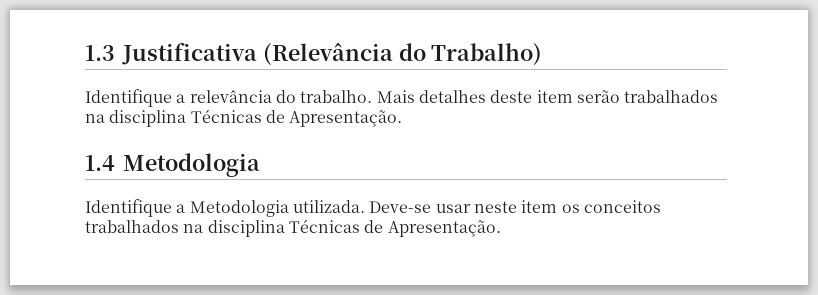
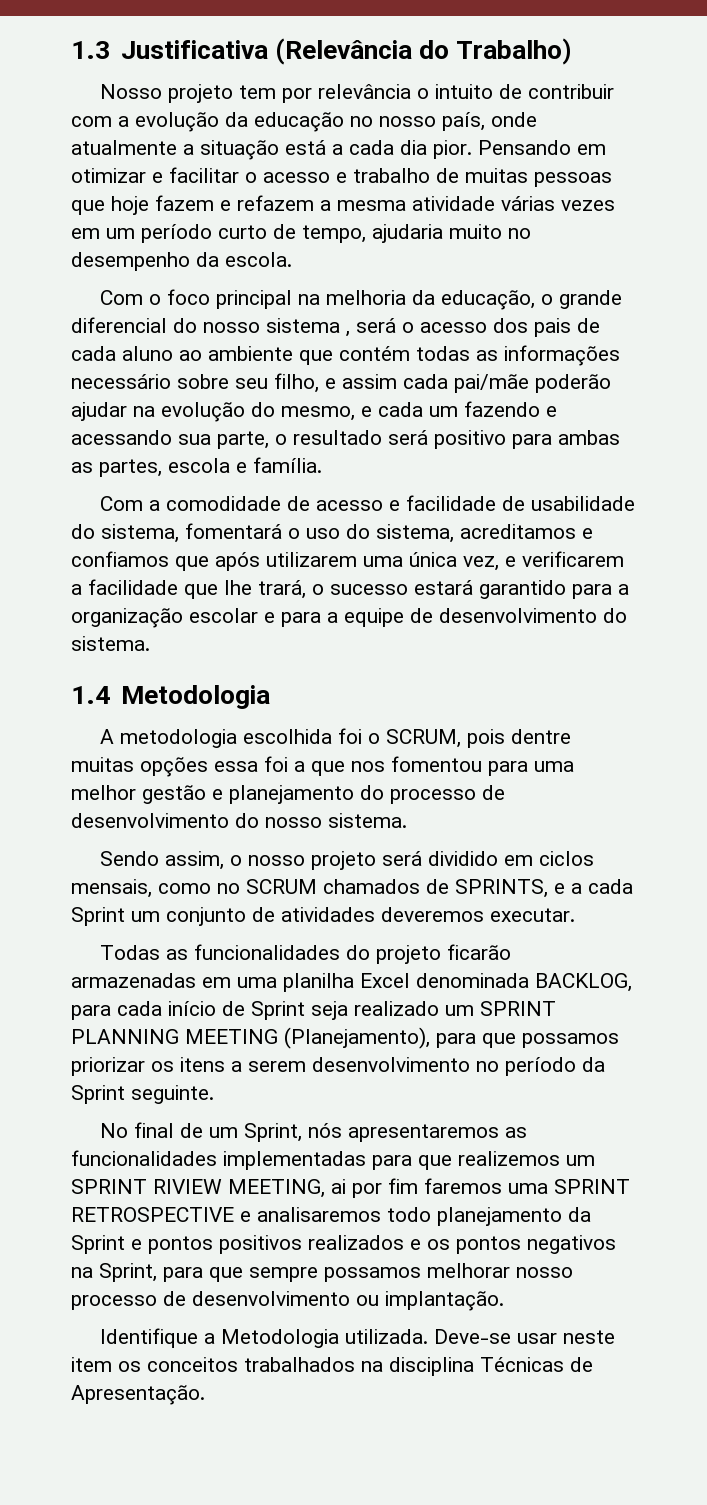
[85,89,719,107] [85,109,403,127] [85,153,260,177] Identifique a relevância do trabalho. Mais detalhes deste item serão trabalhados na disciplina Técnicas de Apresentação. // 1.4 Metodologia -> [99,84,614,103] [71,112,537,132] [71,140,606,160] [71,167,612,187] [71,195,615,215] [71,224,531,243] [71,252,292,271] [99,289,622,310] [71,317,600,337] [71,345,620,366] [71,373,611,393] [71,401,557,422] [71,430,620,449] [71,457,322,477] [99,495,635,511] [71,523,593,543] [71,551,624,571] [71,579,629,599] [71,608,627,628] [71,636,150,651] [71,685,270,709] [99,728,571,748] [71,756,574,777] [71,785,505,804] [71,813,407,828] [99,851,594,870] [71,879,633,898] [71,907,575,926] [99,944,511,964] [71,973,632,992] [71,1001,556,1020] [71,1027,619,1049] [71,1057,605,1076] [71,1085,214,1104] [99,1122,527,1142] [71,1150,595,1170] [71,1178,630,1198] [71,1207,591,1226] [71,1235,616,1254] [71,1263,573,1282] [71,1291,504,1311] Nosso projeto tem por relevância o intuito de contribuir com a evolução da educação no nosso país, onde atualmente a situação está a cada dia pior. Pensando em otimizar e facilitar o acesso e trabalho de muitas pessoas que hoje fazem e refazem a mesma atividade várias vezes em um período curto de tempo, ajudaria muito no desempenho da escola. // Com o foco principal na melhoria da educação, o grande diferencial do nosso sistema , será o acesso dos pais de cada aluno ao ambiente que contém todas as informações necessário sobre seu filho, e assim cada pai/mãe poderão ajudar na evolução do mesmo, e cada um fazendo e acessando sua parte, o resultado será positivo para ambas as partes, escola e família. // Com a comodidade de acesso e facilidade de usabilidade do sistema, fomentará o uso do sistema, acreditamos e confiamos que após utilizarem uma única vez, e verificarem a facilidade que lhe trará, o sucesso estará garantido para a organização escolar e para a equipe de desenvolvimento do sistema. // 1.4 Metodologia // A metodologia escolhida foi o SCRUM, pois dentre muitas opções essa foi a que nos fomentou para uma melhor gestão e planejamento do processo de desenvolvimento do nosso sistema. // Sendo assim, o nosso projeto será dividido em ciclos mensais, como no SCRUM chamados de SPRINTS, e a cada Sprint um conjunto de atividades deveremos executar. // Todas as funcionalidades do projeto ficarão armazenadas em uma planilha Excel denominada BACKLOG, para cada início de Sprint seja realizado um SPRINT PLANNING MEETING (Planejamento), para que possamos priorizar os itens a serem desenvolvimento no período da Sprint seguinte. // No final de um Sprint, nós apresentaremos as funcionalidades implementadas para que realizemos um SPRINT RIVIEW MEETING, ai por fim faremos uma SPRINT RETROSPECTIVE e analisaremos todo planejamento da Sprint e pontos positivos realizados e os pontos negativos na Sprint, para que sempre possamos melhorar nosso processo de desenvolvimento ou implantação.

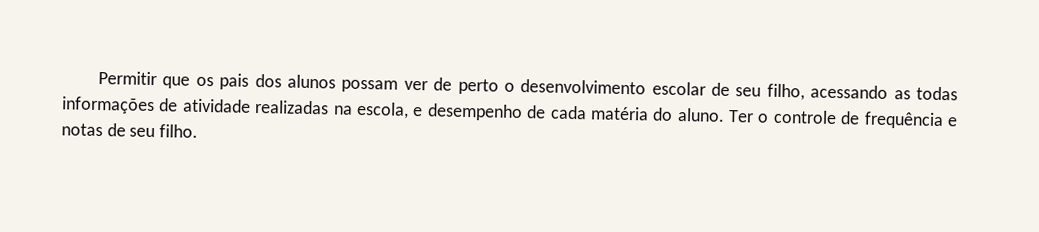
[71,38,572,65] [99,84,614,103] [71,112,537,132] [71,140,606,160] [71,167,612,187] [71,195,615,215] [71,224,531,243] [71,252,292,271] [99,289,622,310] [71,317,600,337] [71,345,620,366] [71,373,611,393] [71,401,557,422] [71,430,620,449] [71,457,322,477] [99,495,635,511] [71,523,593,543] [71,551,624,571] [71,579,629,599] [71,608,627,628] [71,636,150,651] [71,685,270,709] [99,728,571,748] [71,756,574,777] [71,785,505,804] [71,813,407,828] [99,851,594,870] [71,879,633,898] [71,907,575,926] [99,944,511,964] [71,973,632,992] [71,1001,556,1020] [71,1027,619,1049] [71,1057,605,1076] [71,1085,214,1104] [99,1122,527,1142] [71,1150,595,1170] [71,1178,630,1198] [71,1207,591,1226] [71,1235,616,1254] [71,1263,573,1282] [71,1291,504,1311] [99,1328,615,1348] [71,1357,593,1376] [71,1385,205,1405] 1.3 Justificativa (Relevância do Trabalho) // Nosso projeto tem por relevância o intuito de contribuir com a evolução da educação no nosso país, onde atualmente a situação está a cada dia pior. Pensando em otimizar e facilitar o acesso e trabalho de muitas pessoas que hoje fazem e refazem a mesma atividade várias vezes em um período curto de tempo, ajudaria muito no desempenho da escola. // Com o foco principal na melhoria da educação, o grande diferencial do nosso sistema , será o acesso dos pais de cada aluno ao ambiente que contém todas as informações necessário sobre seu filho, e assim cada pai/mãe poderão ajudar na evolução do mesmo, e cada um fazendo e acessando sua parte, o resultado será positivo para ambas as partes, escola e família. // Com a comodidade de acesso e facilidade de usabilidade do sistema, fomentará o uso do sistema, acreditamos e confiamos que após utilizarem uma única vez, e verificarem a facilidade que lhe trará, o sucesso estará garantido para a organização escolar e para a equipe de desenvolvimento do sistema. // 1.4 Metodologia // A metodologia escolhida foi o SCRUM, pois dentre muitas opções essa foi a que nos fomentou para uma melhor gestão e planejamento do processo de desenvolvimento do nosso sistema. // Sendo assim, o nosso projeto será dividido em ciclos mensais, como no SCRUM chamados de SPRINTS, e a cada Sprint um conjunto de atividades deveremos executar. // Todas as funcionalidades do projeto ficarão armazenadas em uma planilha Excel denominada BACKLOG, para cada início de Sprint seja realizado um SPRINT PLANNING MEETING (Planejamento), para que possamos priorizar os itens a serem desenvolvimento no período da Sprint seguinte. // No final de um Sprint, nós apresentaremos as funcionalidades implementadas para que realizemos um SPRINT RIVIEW MEETING, ai por fim faremos uma SPRINT RETROSPECTIVE e analisaremos todo planejamento da Sprint e pontos positivos realizados e os pontos negativos na Sprint, para que sempre possamos melhorar nosso processo de desenvolvimento ou implantação. // Identifique a Metodologia utilizada. Deve-se usar neste item os conceitos trabalhados na disciplina Técnicas de Apresentação. -> [98,70,958,101] [61,96,959,130] [61,123,199,138] Permitir que os pais dos alunos possam ver de perto o desenvolvimento escolar de seu filho, acessando as todas informações de atividade realizadas na escola, e desempenho de cada matéria do aluno. Ter o controle de frequência e notas de seu filho.

